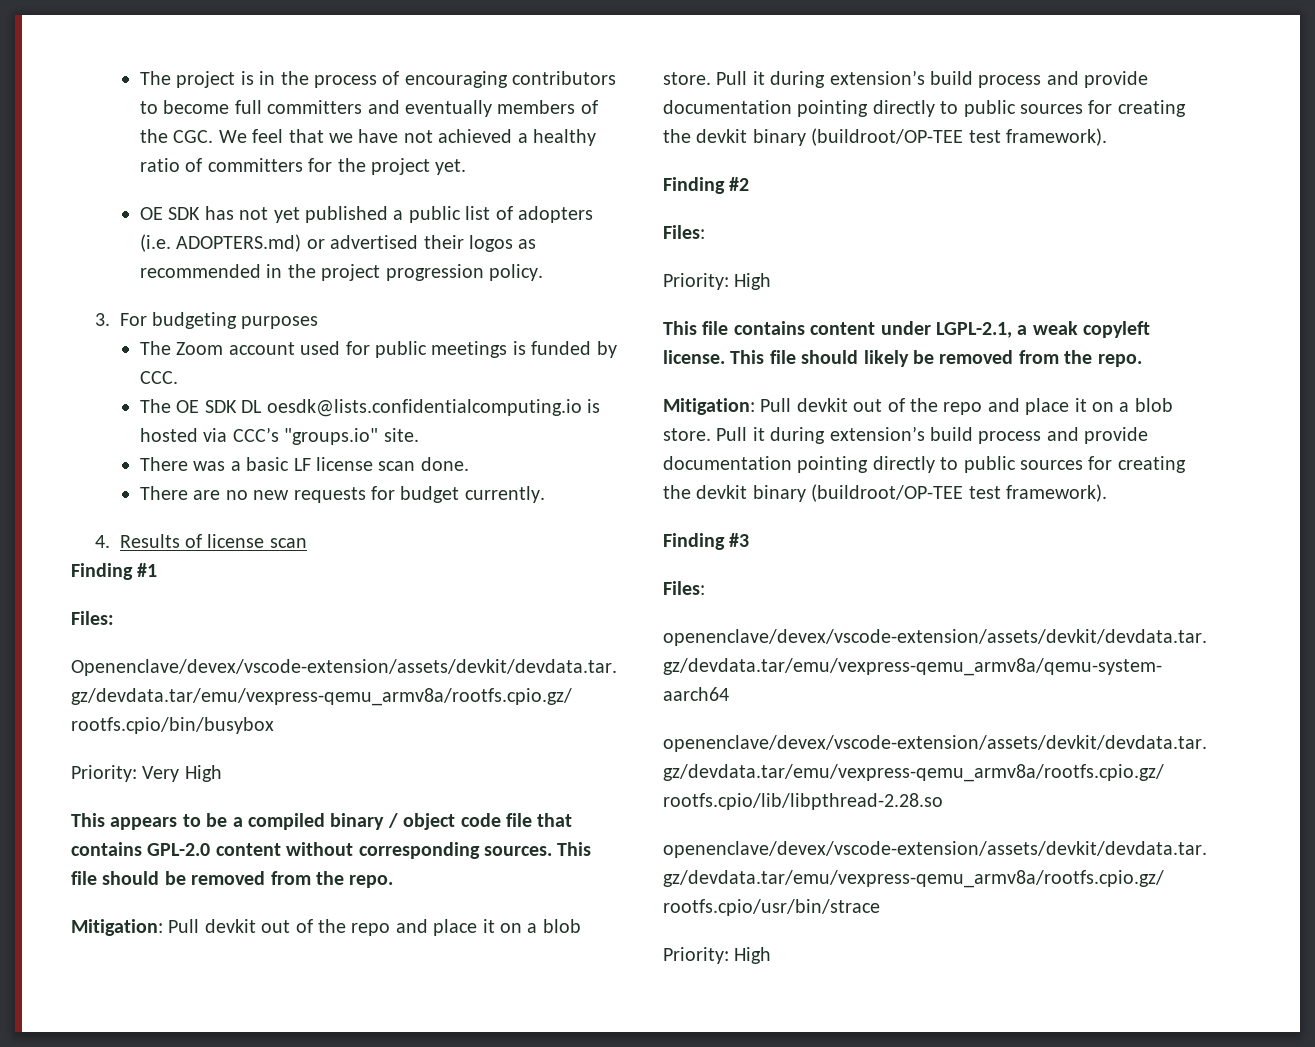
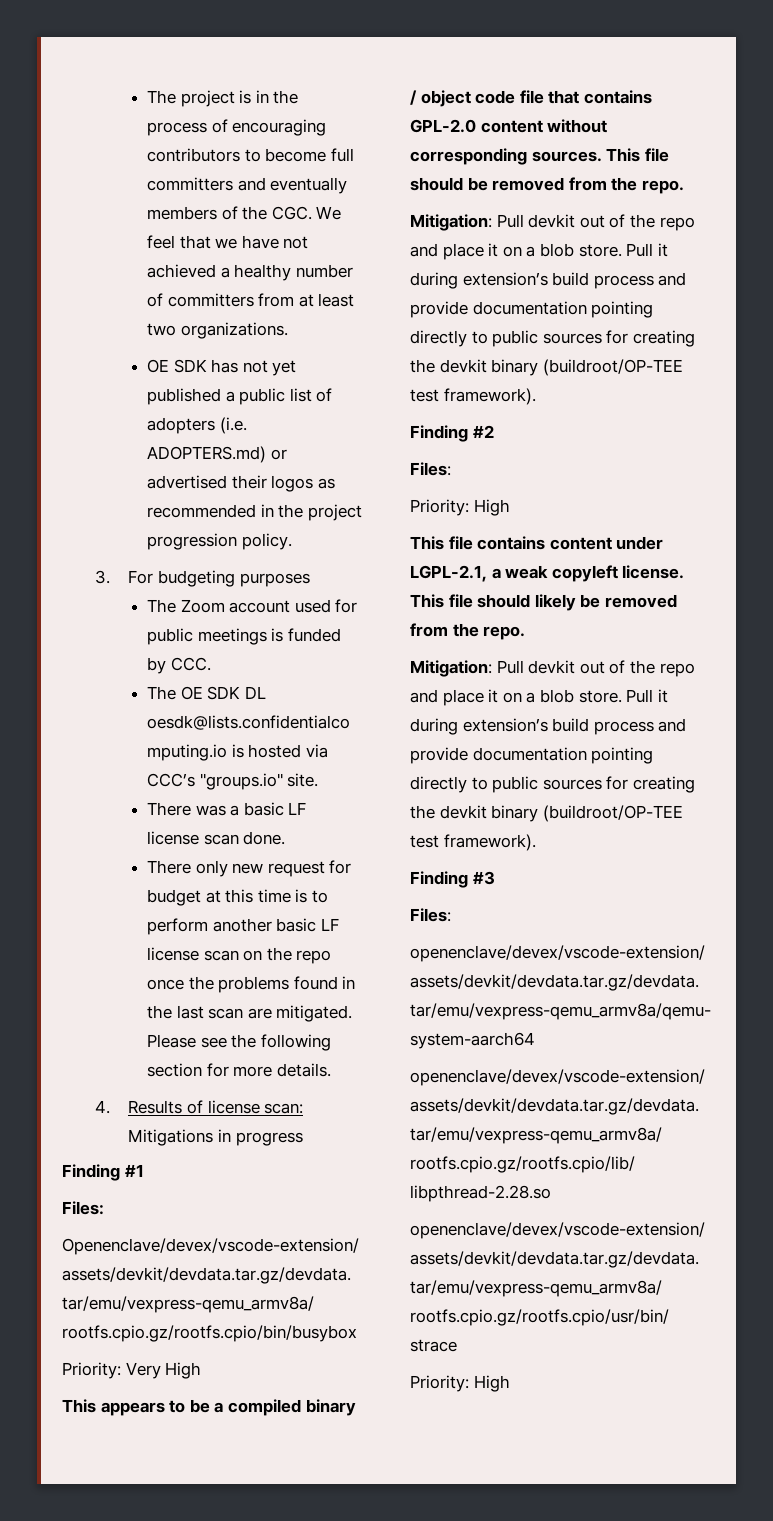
[140,158,181,172] ratio -> [295,264,353,278] number
[308,158,467,175] for the project yet. -> [258,293,355,307] [147,322,288,339] from at least two organizations.
[193,486,545,503] are no new requests for budget currently. -> [195,860,352,877] [147,889,329,906] [147,918,339,935] [147,947,332,964] [147,976,356,993] [147,1005,353,1022] [147,1034,331,1051] [147,1063,331,1077] only new request for budget at this time is to perform another basic LF license scan on the repo once the problems found in the last scan are mitigated. Please see the following section for more details.
[269,538,307,548] scan -> [264,1103,304,1114] [128,1129,303,1146] scan: Mitigations in progress

